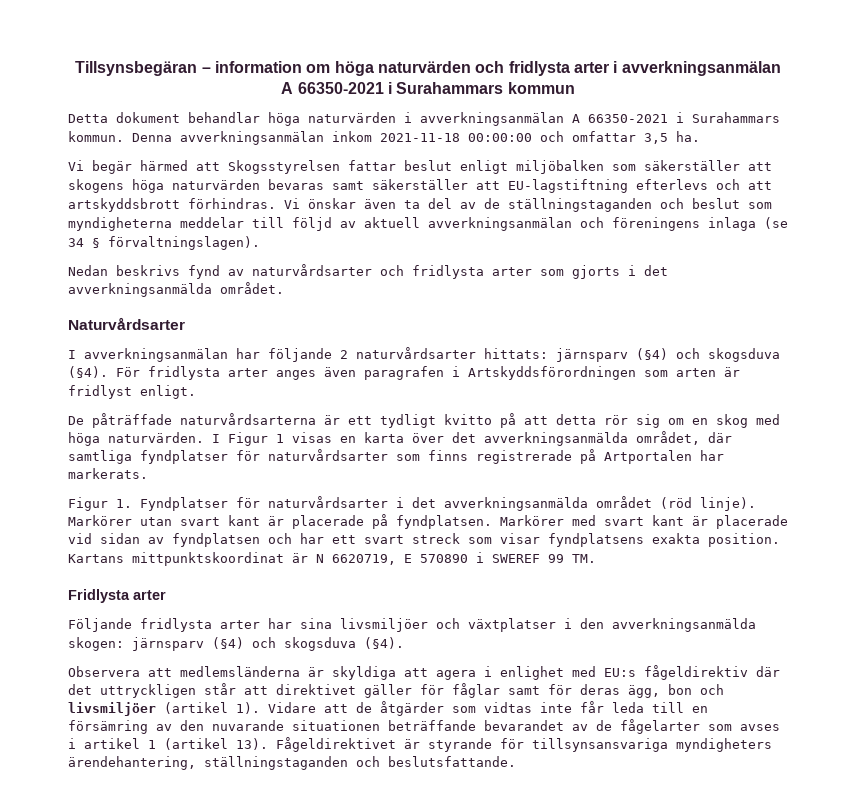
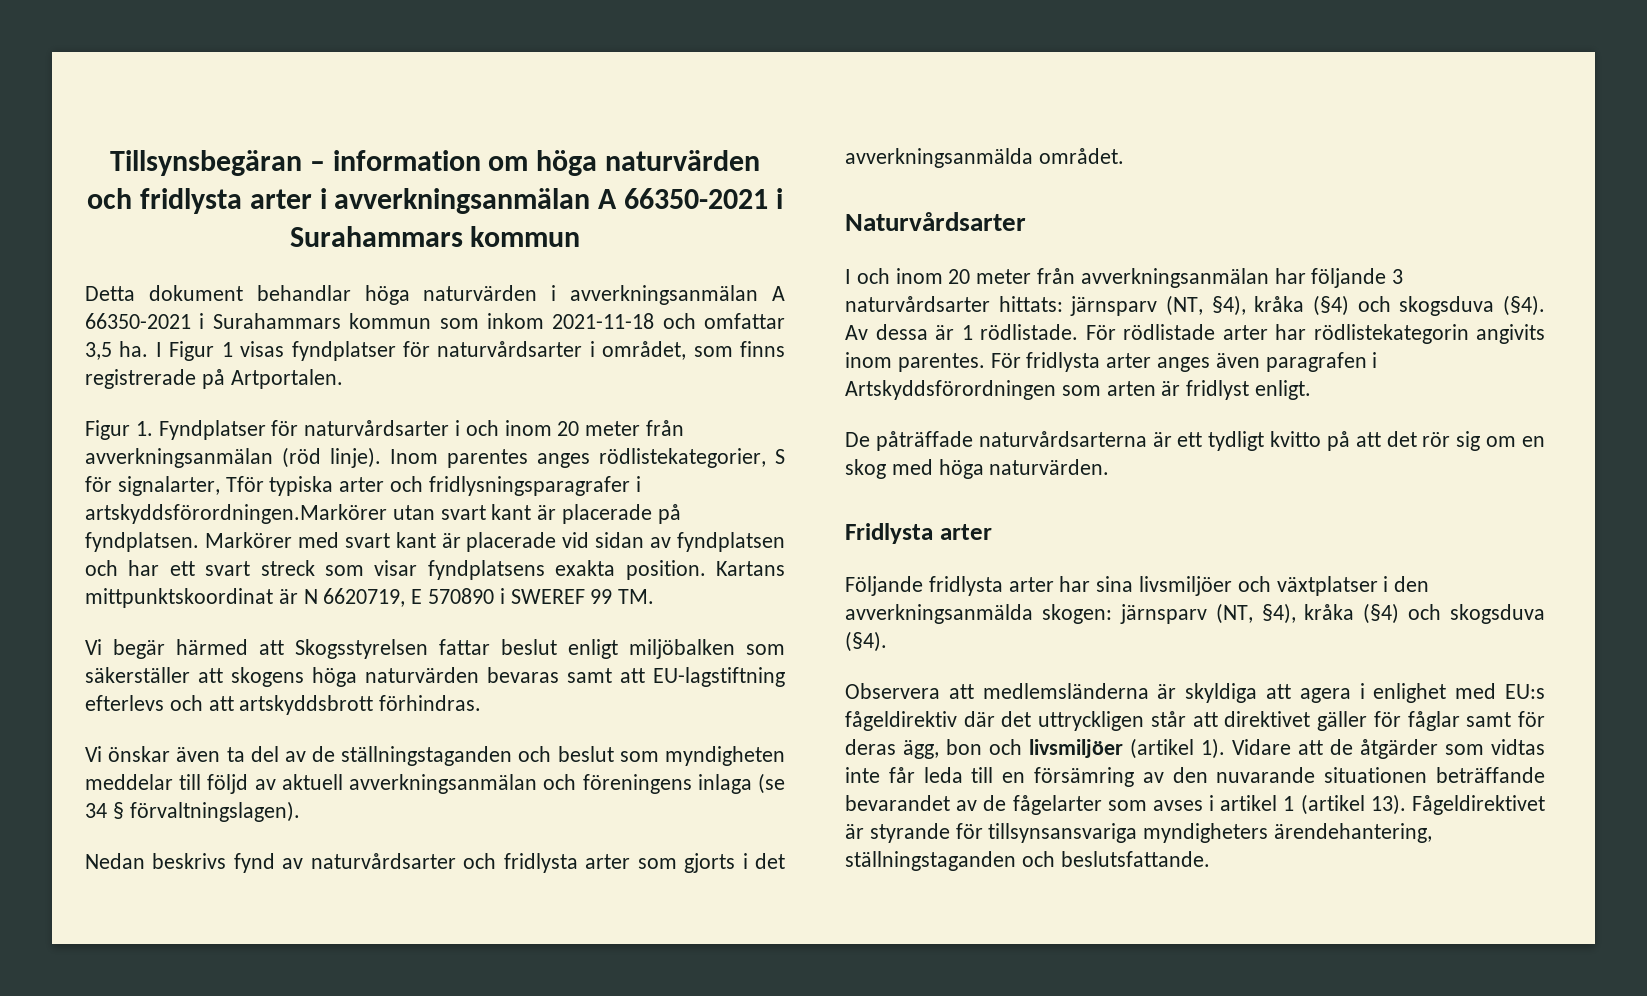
[68,131,324,145] kommun. Denna avverkningsanmälan -> [349,313,479,329] kommun som
[468,133,532,142] 00:00:00 -> (655, 321) none
[68,160,772,174] [68,179,772,193] [68,198,772,212] [68,217,788,231] [68,236,260,250] [68,264,668,279] [68,282,284,297] [68,317,185,330] [68,347,780,362] [68,366,740,380] [68,385,196,399] [68,413,780,428] [68,431,732,446] [68,450,132,464] // Vi begär härmed att Skogsstyrelsen fattar beslut enligt miljöbalken som säkerställer att skogens höga naturvärden bevaras samt säkerställer att EU-lagstiftning efterlevs och att artskyddsbrott förhindras. Vi önskar även ta del av de ställningstaganden och beslut som myndigheterna meddelar till följd av aktuell avverkningsanmälan och föreningens inlaga (se 34 § förvaltningslagen). // Nedan beskrivs fynd av naturvårdsarter och fridlysta arter som gjorts i det avverkningsanmälda området. // Naturvårdsarter // I avverkningsanmälan har följande 2 naturvårdsarter hittats: järnsparv (§4) och skogsduva (§4). För fridlysta arter anges även paragrafen i Artskyddsförordningen som arten är fridlyst enligt. // De påträffade naturvårdsarterna är ett tydligt kvitto på att detta rör sig om en skog med höga naturvärden. I Figur 1 visas en karta över det avverkningsanmälda området, där samtliga -> [155,341,285,361] I Figur 1 visas
(388, 455) none -> [589,341,687,360] i området,
[604,450,724,464] [68,468,148,479] Artportalen har markerats. -> [230,369,343,389] Artportalen.
[412,496,756,511] [68,515,132,526] det avverkningsanmälda området (röd linje). Markörer -> [465,420,685,436] [85,447,785,468] [85,476,641,496] [85,504,387,524] och inom 20 meter från avverkningsanmälan (röd linje). Inom parentes anges rödlistekategorier, S för signalarter, Tför typiska arter och fridlysningsparagrafer i artskyddsförordningen.Markörer
(596, 558) none -> [85,639,785,659] [85,667,785,687] [85,695,482,715] [85,746,785,766] [85,773,785,794] [85,801,300,822] [85,853,785,873] [845,148,1124,168] [845,212,1026,231] [845,268,1404,288] [845,295,1545,316] [845,324,1545,344] [845,352,1378,372] [845,380,1312,400] [845,431,1545,451] [845,459,1110,479] // Vi begär härmed att Skogsstyrelsen fattar beslut enligt miljöbalken som säkerställer att skogens höga naturvärden bevaras samt att EU-lagstiftning efterlevs och att artskyddsbrott förhindras. // Vi önskar även ta del av de ställningstaganden och beslut som myndigheten meddelar till följd av aktuell avverkningsanmälan och föreningens inlaga (se 34 § förvaltningslagen). // Nedan beskrivs fynd av naturvårdsarter och fridlysta arter som gjorts i det avverkningsanmälda området. // Naturvårdsarter // I och inom 20 meter från avverkningsanmälan har följande 3 naturvårdsarter hittats: järnsparv (NT, §4), kråka (§4) och skogsduva (§4). Av dessa är 1 rödlistade. För rödlistade arter har rödlistekategorin angivits inom parentes. För fridlysta arter anges även paragrafen i Artskyddsförordningen som arten är fridlyst enligt. // De påträffade naturvårdsarterna är ett tydligt kvitto på att det rör sig om en skog med höga naturvärden.
(204, 644) none -> [1215,603,1355,624] (NT, §4), kråka

